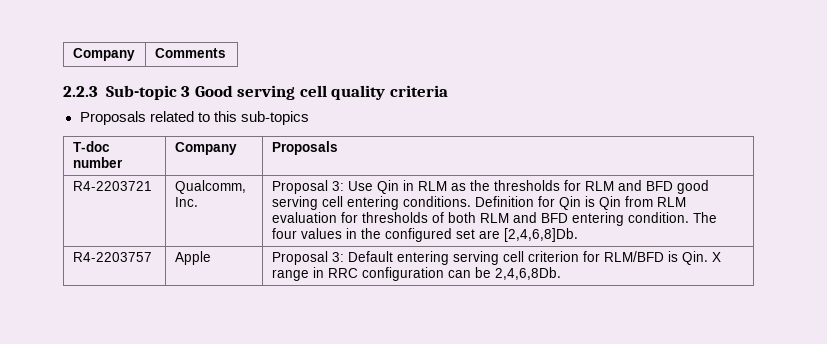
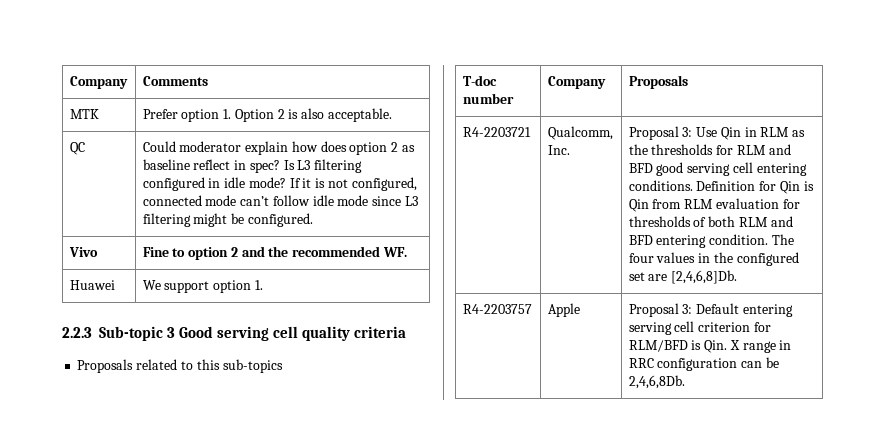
(226, 53) none -> [69,109,99,119] [142,108,393,122] [69,142,85,155] [142,141,416,155] [142,159,363,173] [142,177,417,191] [142,195,419,206] [142,213,313,227] [68,247,98,257] [142,246,408,260] [69,280,115,290] [142,280,263,293] // MTK | Prefer option 1. Option 2 is also acceptable. // QC | Could moderator explain how does option 2 as baseline reflect in spec? Is L3 filtering configured in idle mode? If it is not configured, connected mode can’t follow idle mode since L3 filtering might be configured. // Vivo | Fine to option 2 and the recommended WF. // Huawei | We support option 1.

